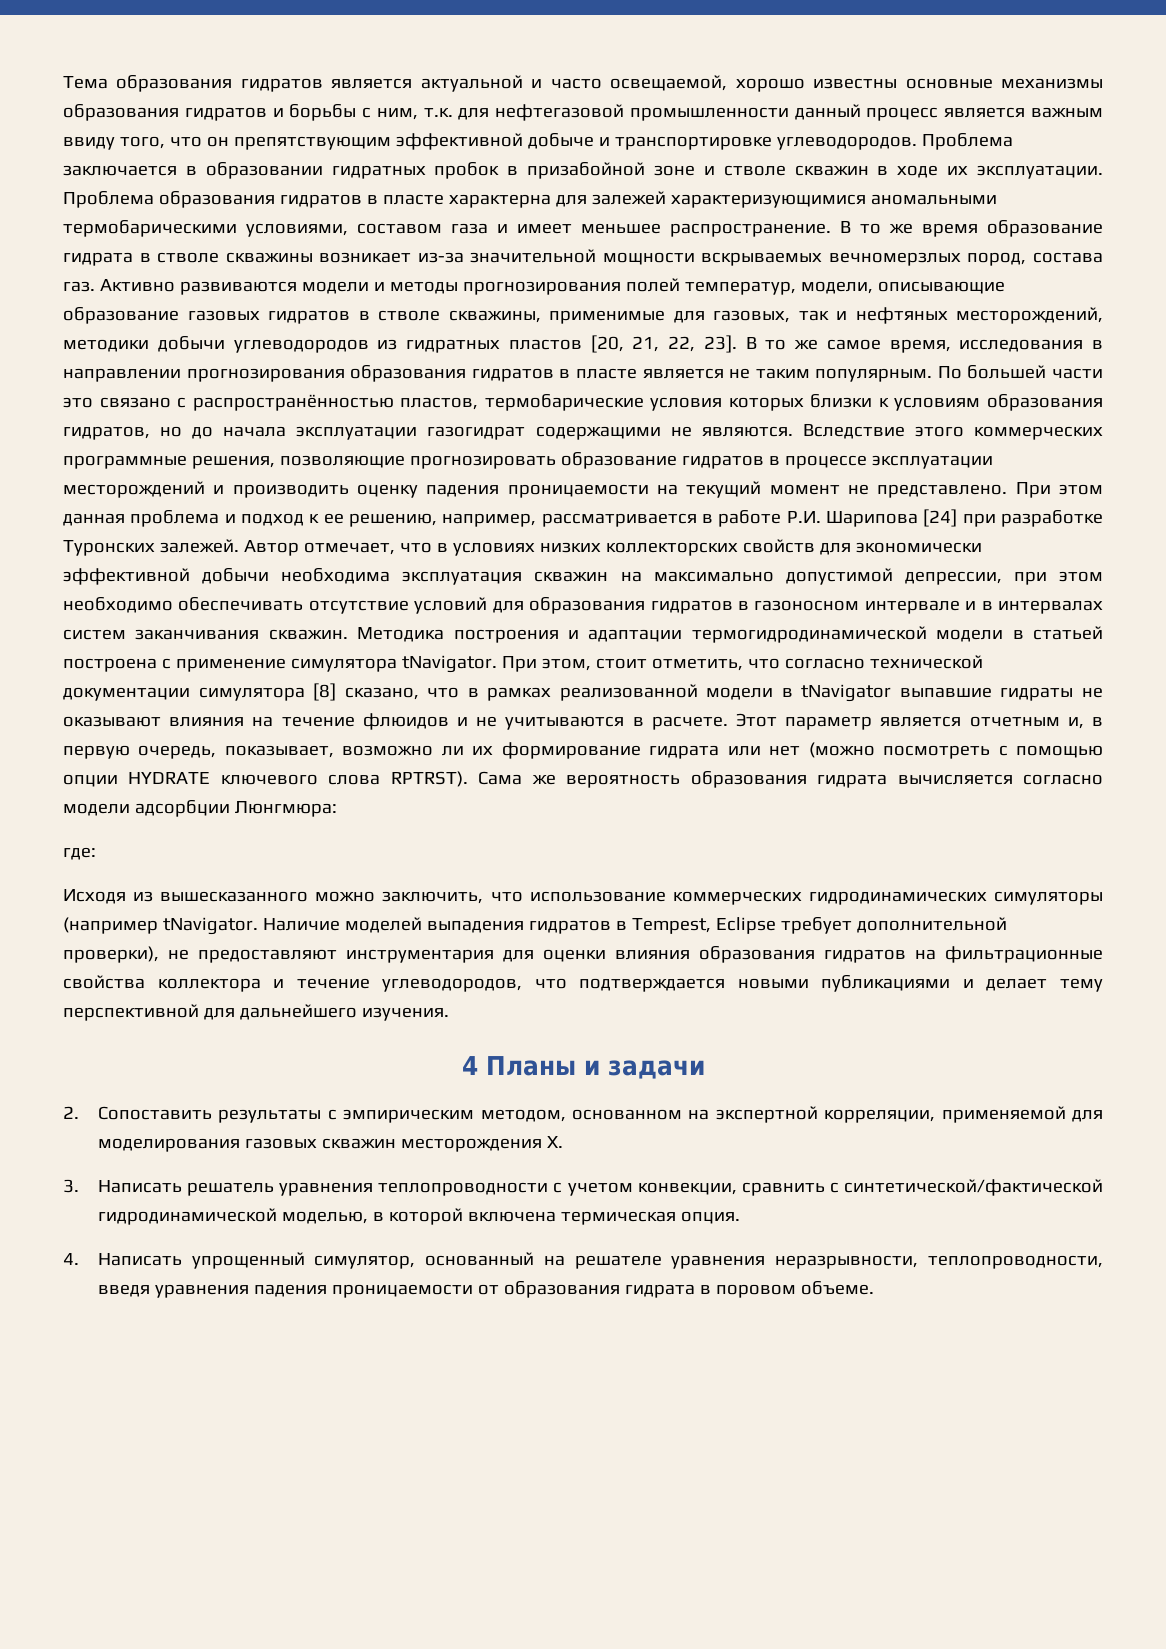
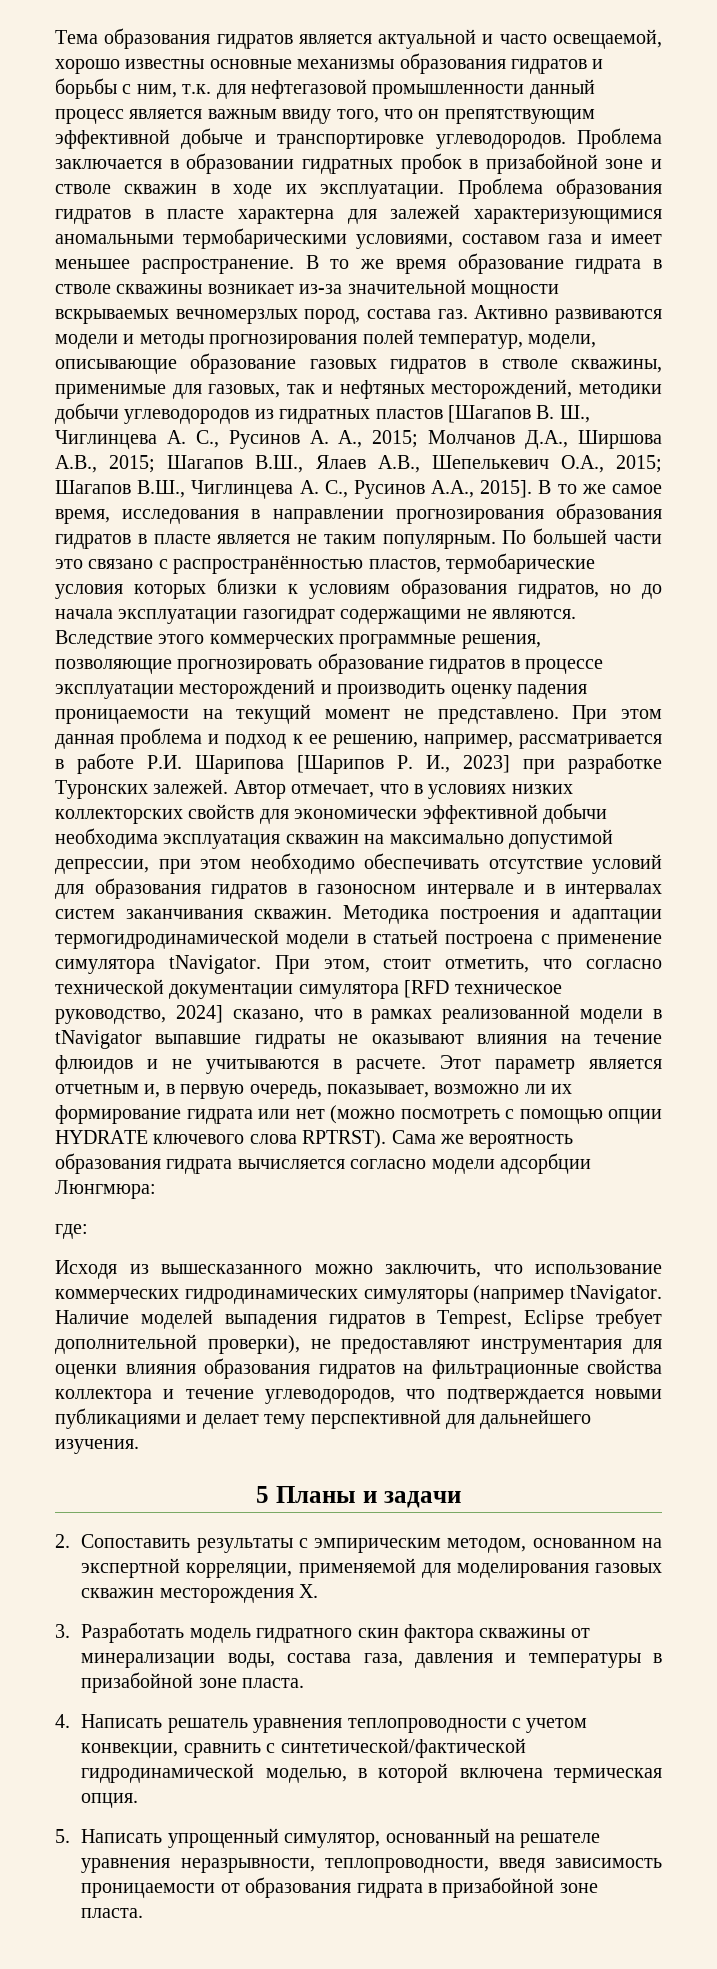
[590,335,737,353] [20, 21, 22, 23]. -> [448,405,590,423] [55,430,663,449] [55,455,662,473] [55,480,533,499] [Шагапов В. Ш., Чиглинцева А. С., Русинов А. А., 2015; Молчанов Д.А., Ширшова А.В., 2015; Шагапов В.Ш., Ялаев А.В., Шепелькевич О.А., 2015; Шагапов В.Ш., Чиглинцева А. С., Русинов А.А., 2015].
[923,509,958,527] [24] -> [297,755,510,774] [Шарипов Р. И., 2023]
[313,683,337,701] [8] -> [404,980,562,998] [55,1005,223,1024] [RFD техническое руководство, 2024]
[461,1056,478,1075] 4 -> [256,1486,270,1503] 5
(79, 1186) none -> [81,1622,590,1643] [81,1653,662,1668] [81,1672,305,1693] [55,1714,70,1728] Разработать модель гидратного скин фактора скважины от минерализации воды, состава газа, давления и температуры в призабойной зоне пласта. // 4.
[63,1253,79,1265] 4. -> [55,1829,70,1843] 5.
[154,1284,327,1298] уравнения падения -> [555,1858,662,1868] зависимость
[715,1281,874,1298] поровом объеме. -> [442,1877,598,1898] [81,1908,144,1918] призабойной зоне пласта.

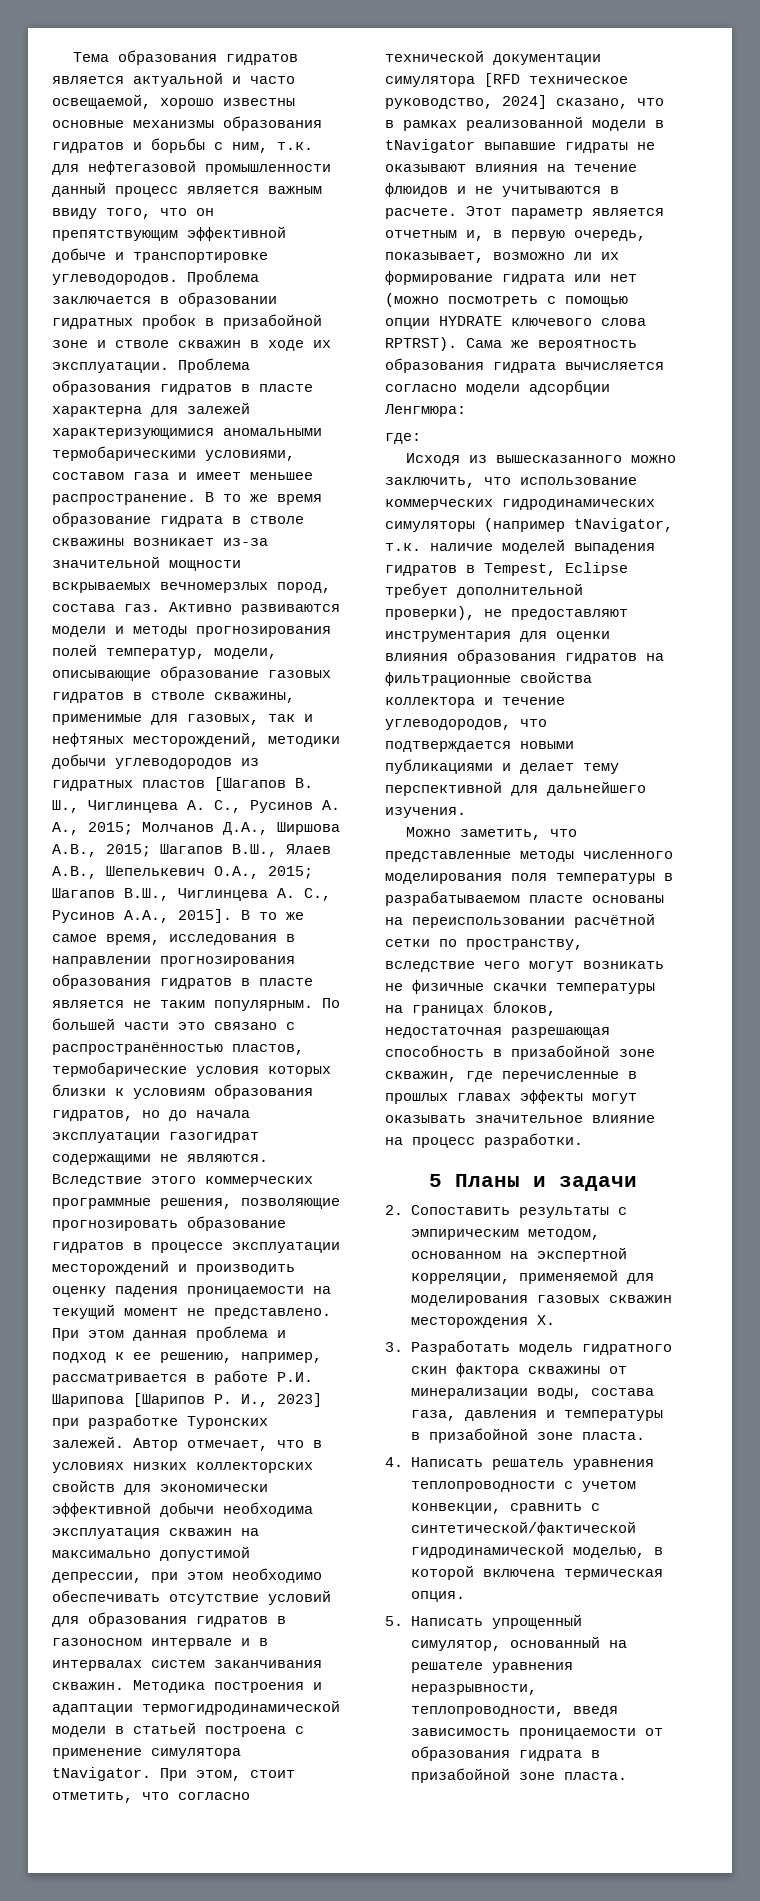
[55,1180,156,1199] Люнгмюра: -> [384,404,466,417] Ленгмюра:
[570,1285,662,1304] [55,1310,129,1324] tNavigator. Наличие -> [574,518,673,532] [385,543,493,551] tNavigator, т.к. наличие
(139, 1446) none -> [406,827,578,840] [385,851,673,862] [385,873,673,884] [385,891,664,906] [385,913,655,928] [385,939,583,950] [385,961,664,972] [385,980,655,994] [385,1001,556,1016] [385,1027,610,1038] [385,1045,655,1060] [385,1071,637,1082] [385,1090,637,1104] [385,1115,655,1123] [385,1133,583,1148] // Можно заметить, что представленные методы численного моделирования поля температуры в разрабатываемом пласте основаны на переиспользовании расчётной сетки по пространству, вследствие чего могут возникать не физичные скачки температуры на границах блоков, недостаточная разрешающая способность в призабойной зоне скважин, где перечисленные в прошлых главах эффекты могут оказывать значительное влияние на процесс разработки.

